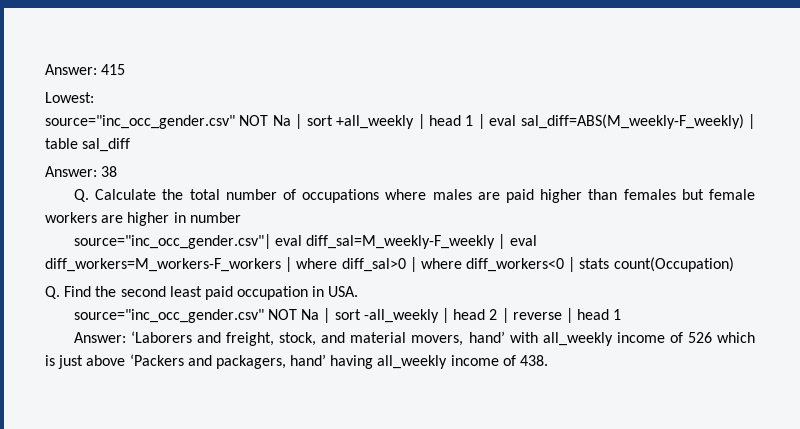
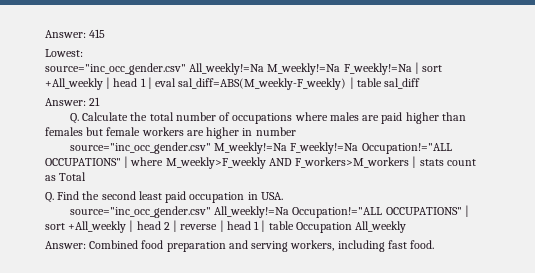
[239,114,415,129] NOT Na | sort +all_weekly -> [189,62,443,75] [45,78,103,90] All_weekly!=Na M_weekly!=Na F_weekly!=Na | sort +All_weekly
[101,166,118,177] 38 -> [89,97,101,106] 21
[73,234,537,249] [45,257,734,272] source="inc_occ_gender.csv"| eval diff_sal=M_weekly-F_weekly | eval diff_workers=M_workers-F_workers | where diff_sal>0 | where diff_workers<0 | stats count(Occupation) -> [69,142,452,154] [45,156,476,169] [45,172,87,181] source="inc_occ_gender.csv" M_weekly!=Na F_weekly!=Na Occupation!="ALL OCCUPATIONS" | where M_weekly>F_weekly AND F_workers>M_workers | stats count as Total
[268,308,439,323] NOT Na | sort -all_weekly -> [214,205,469,218] [45,221,127,233] All_weekly!=Na Occupation!="ALL OCCUPATIONS" | sort +All_weekly
[73,331,755,346] [45,354,549,369] // Answer: ‘Laborers and freight, stock, and material movers, hand’ with all_weekly income of 526 which is just above ‘Packers and packagers, hand’ having all_weekly income of 438. -> [261,220,407,233] [45,240,435,252] | table Occupation All_weekly // Answer: Combined food preparation and serving workers, including fast food.

